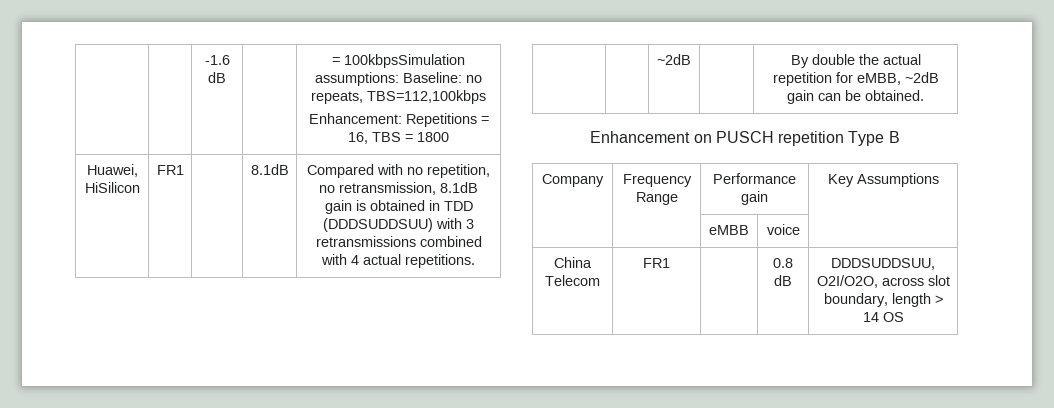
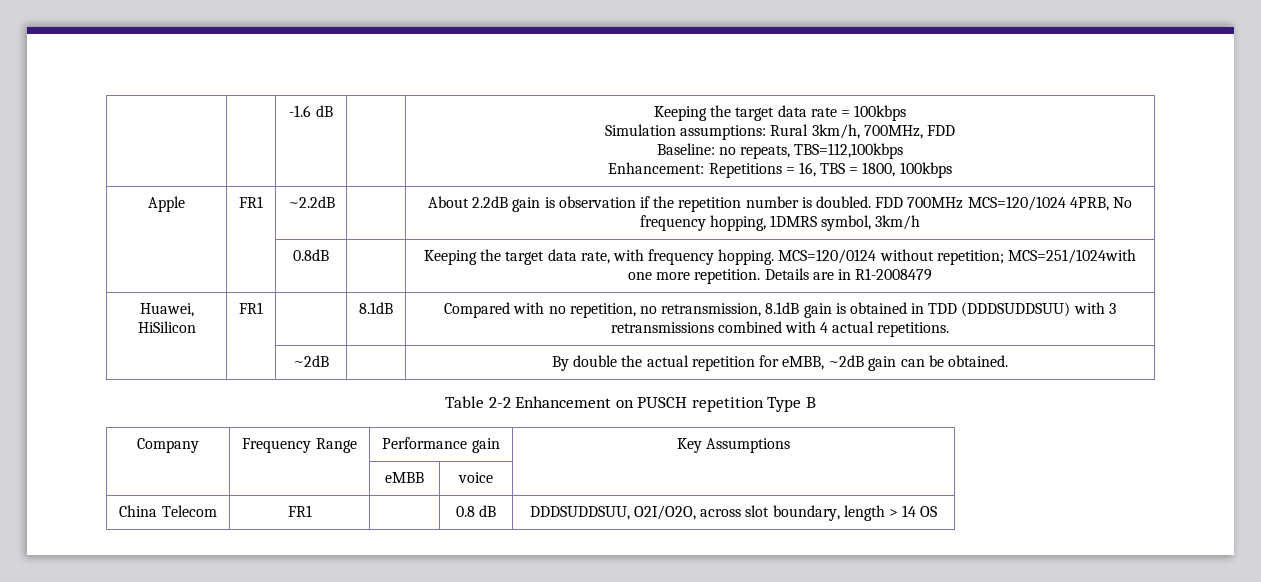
[332,54,465,68] [315,72,399,86] = 100kbpsSimulation assumptions: -> [653,105,907,121] [605,124,955,140] Keeping the target data rate = 100kbps // Simulation assumptions: Rural 3km/h, 700MHz, FDD //
[417,132,449,142] 1800 -> [862,162,952,178] [148,196,185,212] [239,196,263,208] [287,196,335,208] [428,196,1132,212] [639,215,921,231] [293,249,329,261] [423,249,1137,265] [627,268,933,284] 1800, 100kbps // Apple | FR1 | ~2.2dB | | About 2.2dB gain is observation if the repetition number is doubled. FDD 700MHz MCS=120/1024 4PRB, No frequency hopping, 1DMRS symbol, 3km/h // | | 0.8dB | | Keeping the target data rate, with frequency hopping. MCS=120/0124 without repetition; MCS=251/1024with one more repetition. Details are in R1-2008479
(924, 95) none -> [444,396,511,408] Table 2-2

